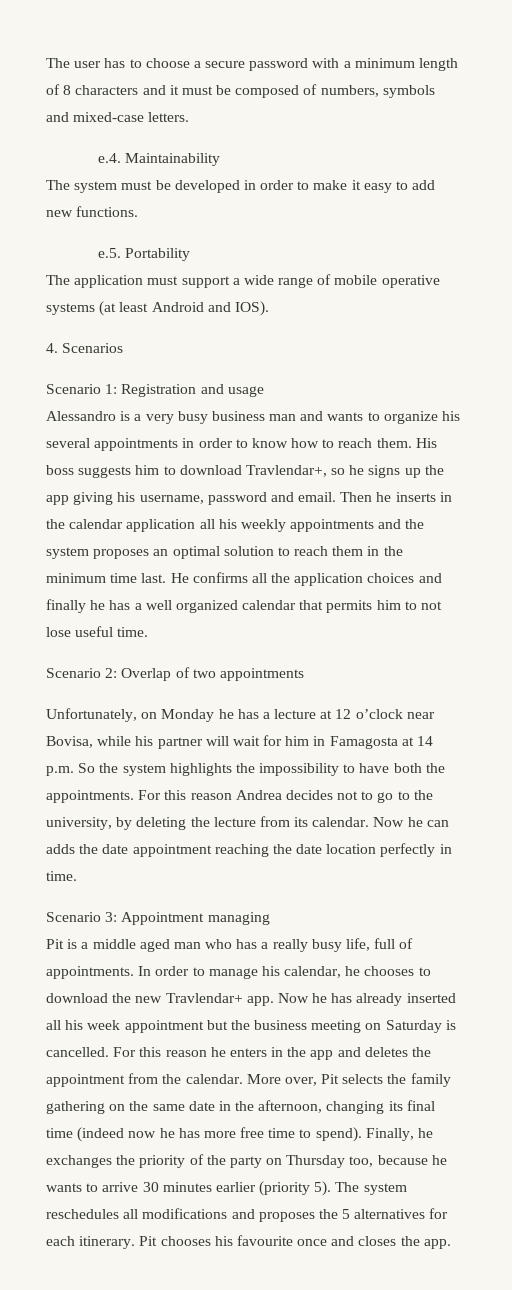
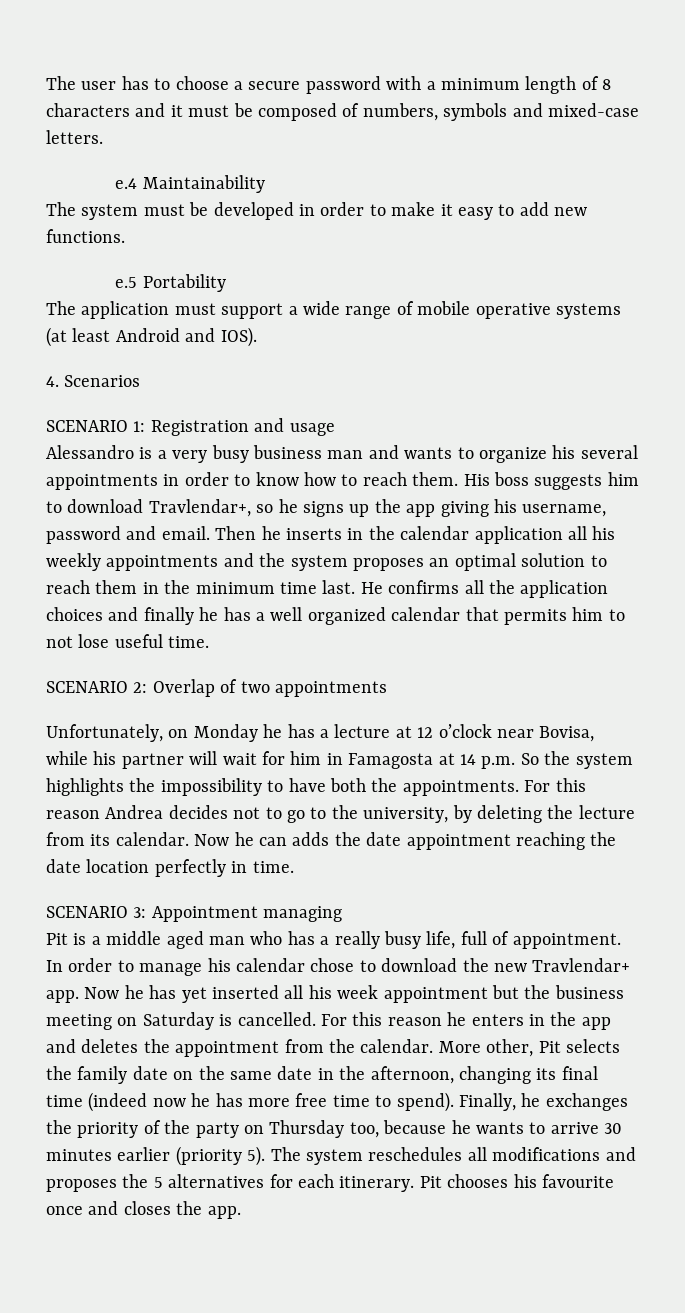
[97,153,121,163] e.4. -> [115,178,138,189] e.4
[97,248,121,258] e.5. -> [115,277,138,288] e.5
[46,384,101,394] Scenario -> [46,420,128,432] SCENARIO
[46,668,101,678] Scenario -> [46,681,128,693] SCENARIO
[46,912,101,922] Scenario -> [46,906,128,918] SCENARIO
[46,966,134,979] appointments. -> [512,933,621,949] appointment.
[284,966,415,978] calendar, he chooses -> [236,958,355,972] calendar chose
[356,993,403,1006] already -> [181,987,207,1003] yet
[284,1077,317,1086] over, -> [486,1039,534,1057] other,
[46,1101,105,1114] gathering -> [132,1066,168,1080] date

